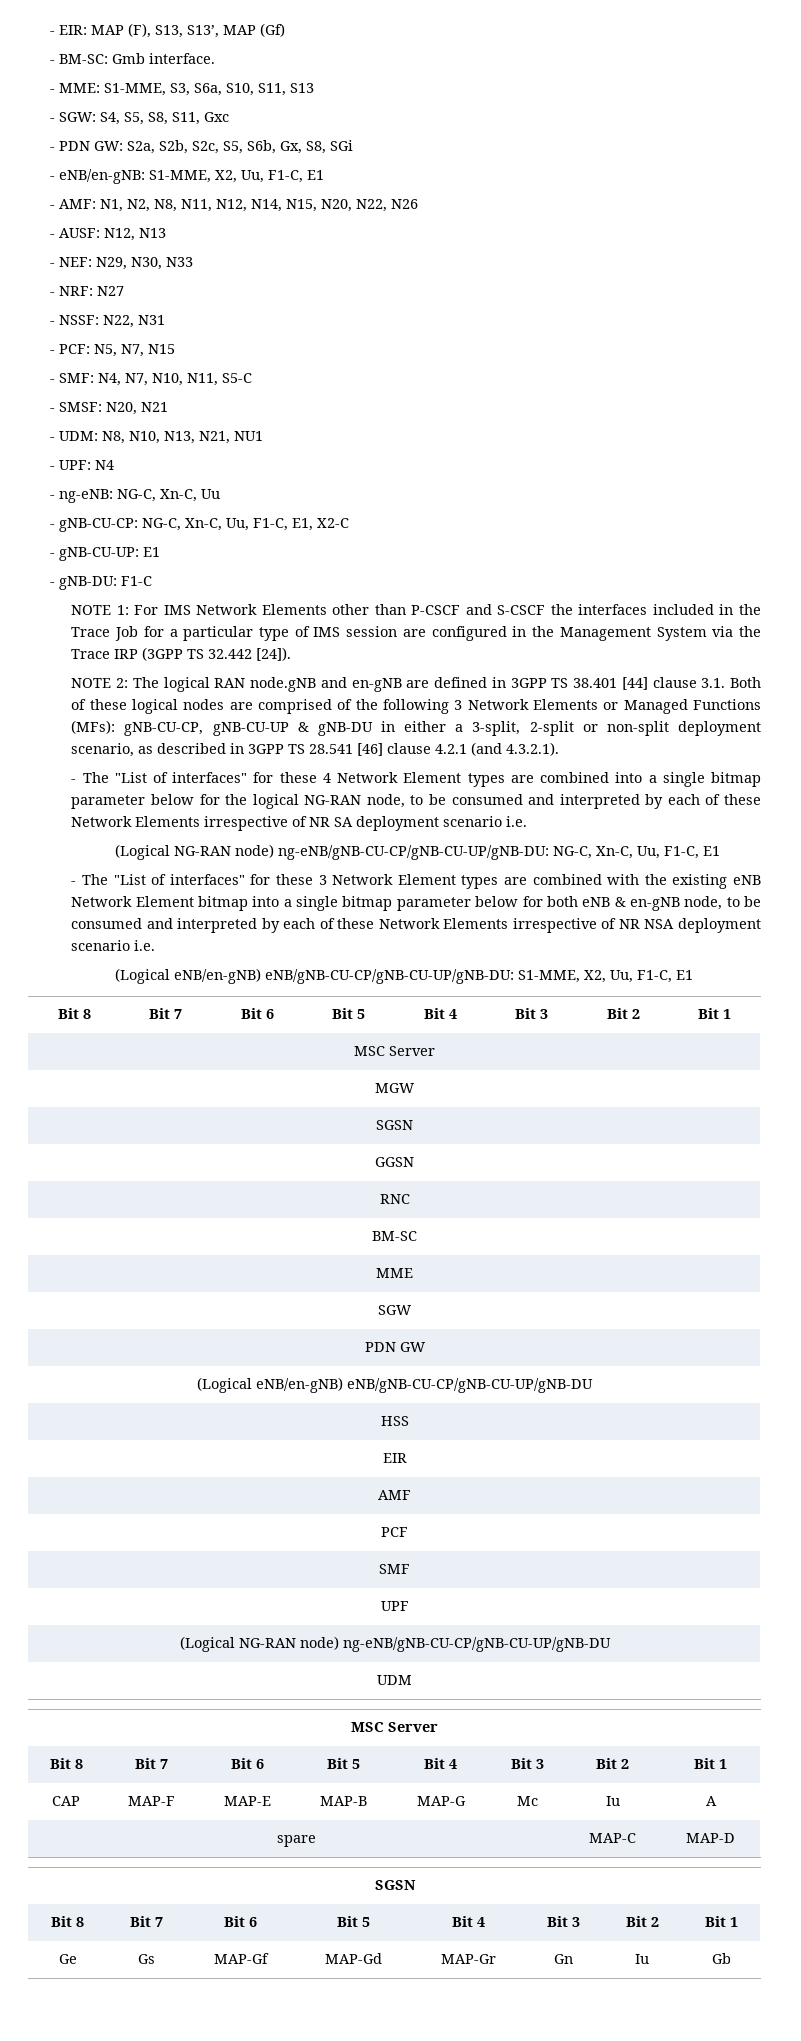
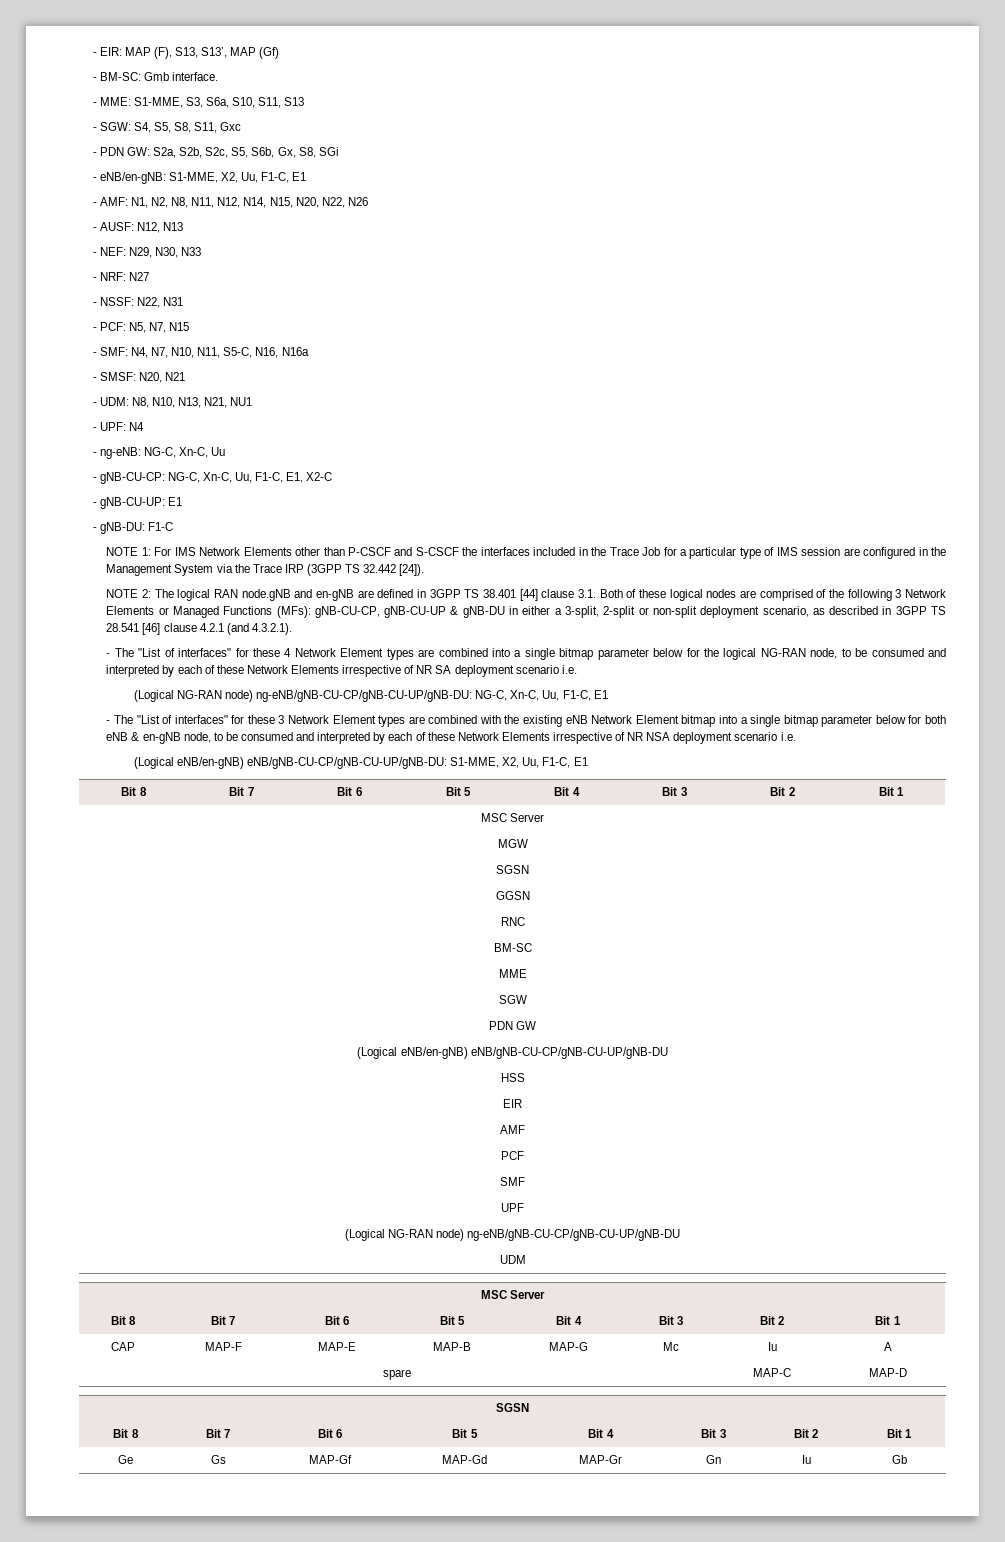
[221,373,252,383] S5-C -> [223,347,309,358] S5-C, N16, N16a

